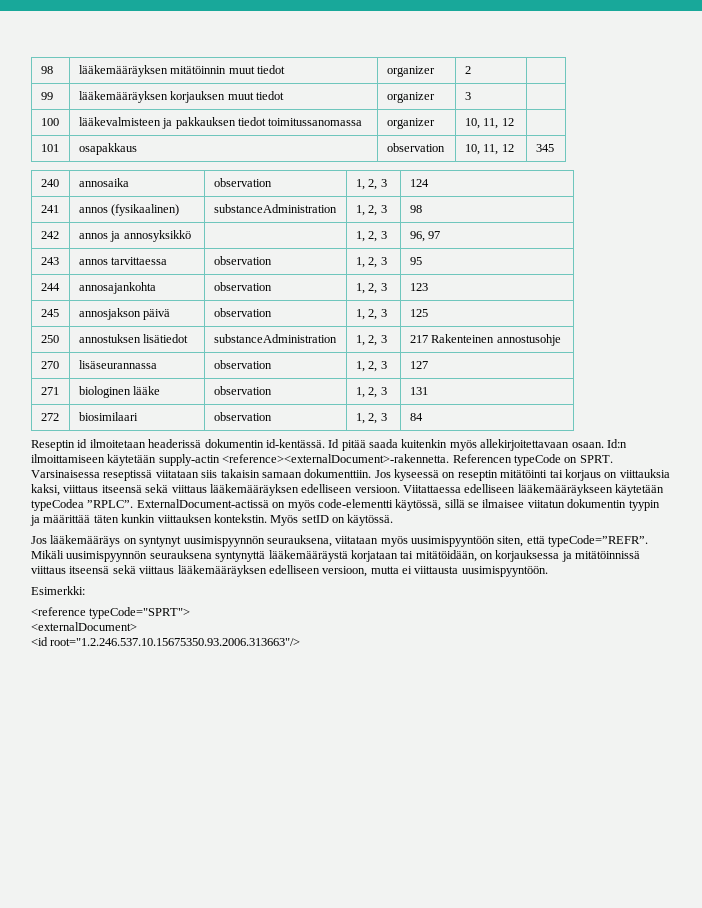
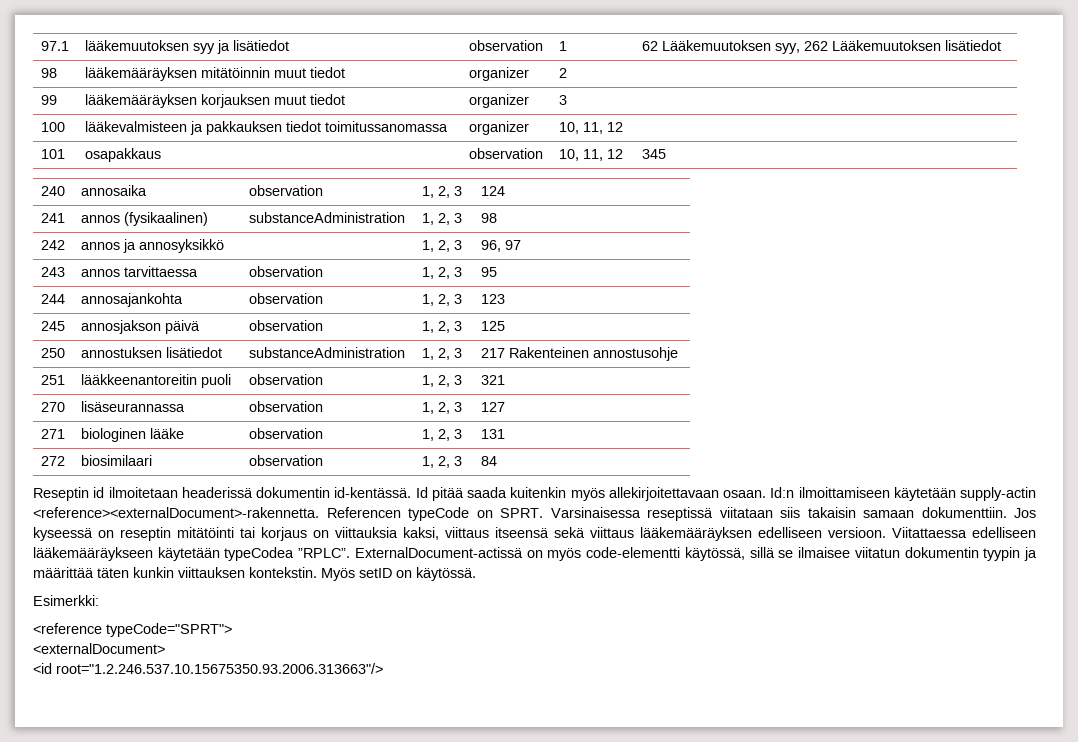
(40, 70) none -> [40,41,69,51] [84,40,289,54] [468,40,543,51] [558,41,567,51] [641,40,1001,54] 97.1 | lääkemuutoksen syy ja lisätiedot | observation | 1 | 62 Lääkemuutoksen syy, 262 Lääkemuutoksen lisätiedot //
(561, 340) none -> [40,375,65,385] [80,374,231,388] [248,374,323,385] [421,375,462,387] [480,375,505,385] // 251 | lääkkeenantoreitin puoli | observation | 1, 2, 3 | 321
[31,535,649,547] [31,550,641,562] [31,565,548,577] // Jos lääkemääräys on syntynyt uusimispyynnön seurauksena, viitataan myös uusimispyyntöön siten, että typeCode=”REFR”. Mikäli uusimispyynnön seurauksena syntynyttä lääkemääräystä korjataan tai mitätöidään, on korjauksessa ja mitätöinnissä viittaus itseensä sekä viittaus lääkemääräyksen edelliseen versioon, mutta ei viittausta uusimispyyntöön. -> (476, 574) none

